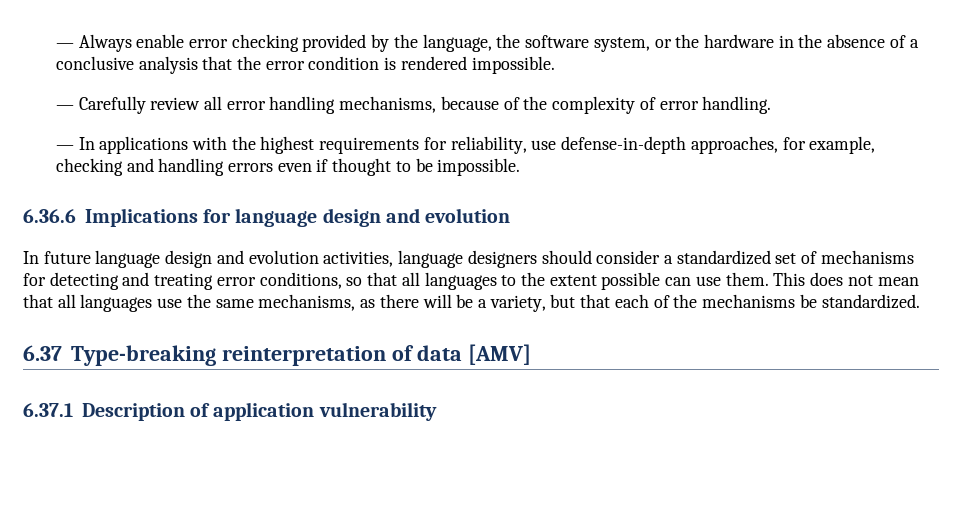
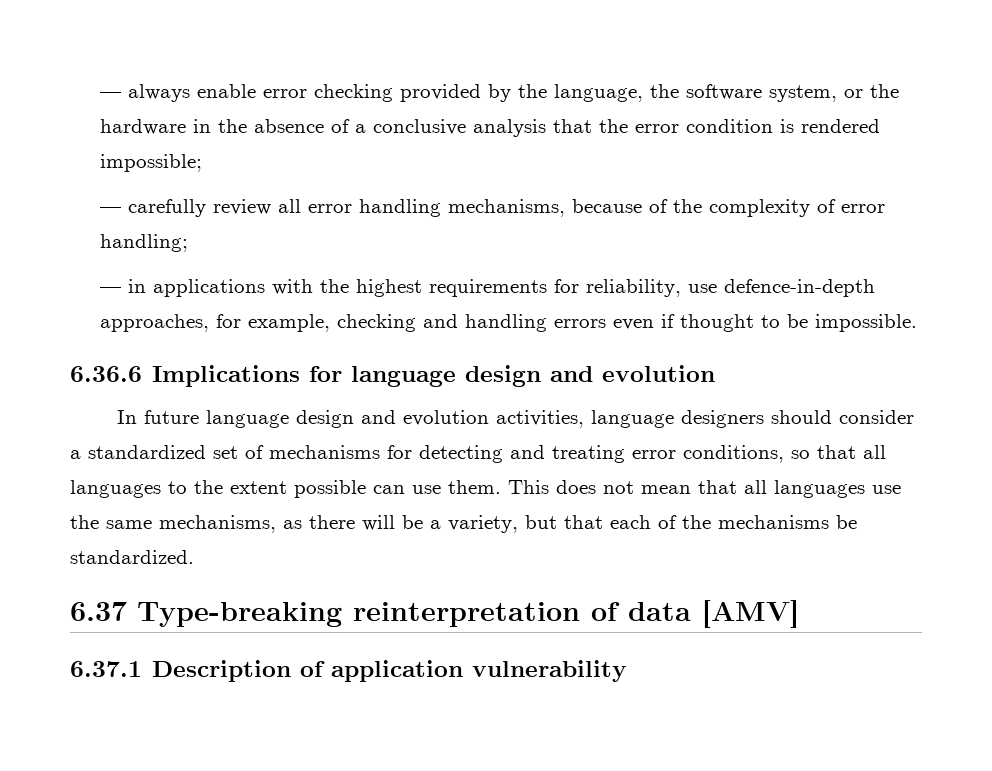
[55,34,132,52] — Always -> [100,84,191,102] — always
[471,56,555,74] [55,96,146,114] impossible. // — Carefully -> [100,154,203,172] [100,199,207,217] impossible; // — carefully
[702,96,772,114] [55,137,95,150] handling. // — In -> [100,234,189,252] [100,279,147,293] handling; // — in
[561,136,687,154] defense-in-depth -> [724,279,876,297] defence-in-depth

